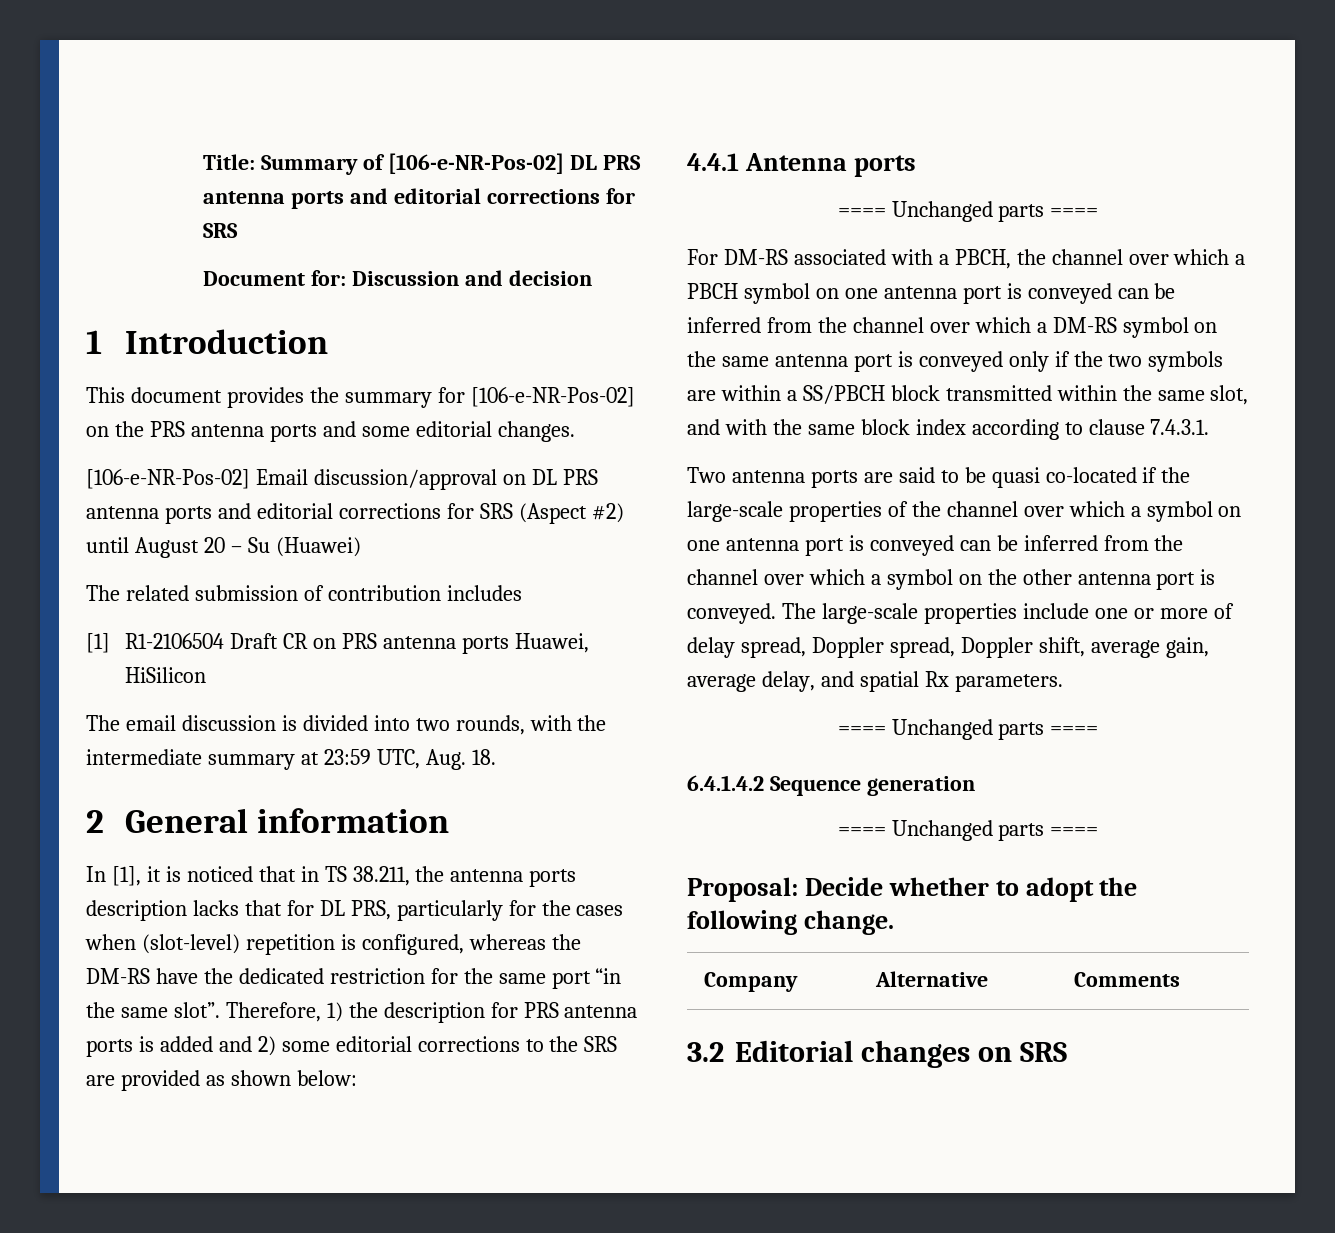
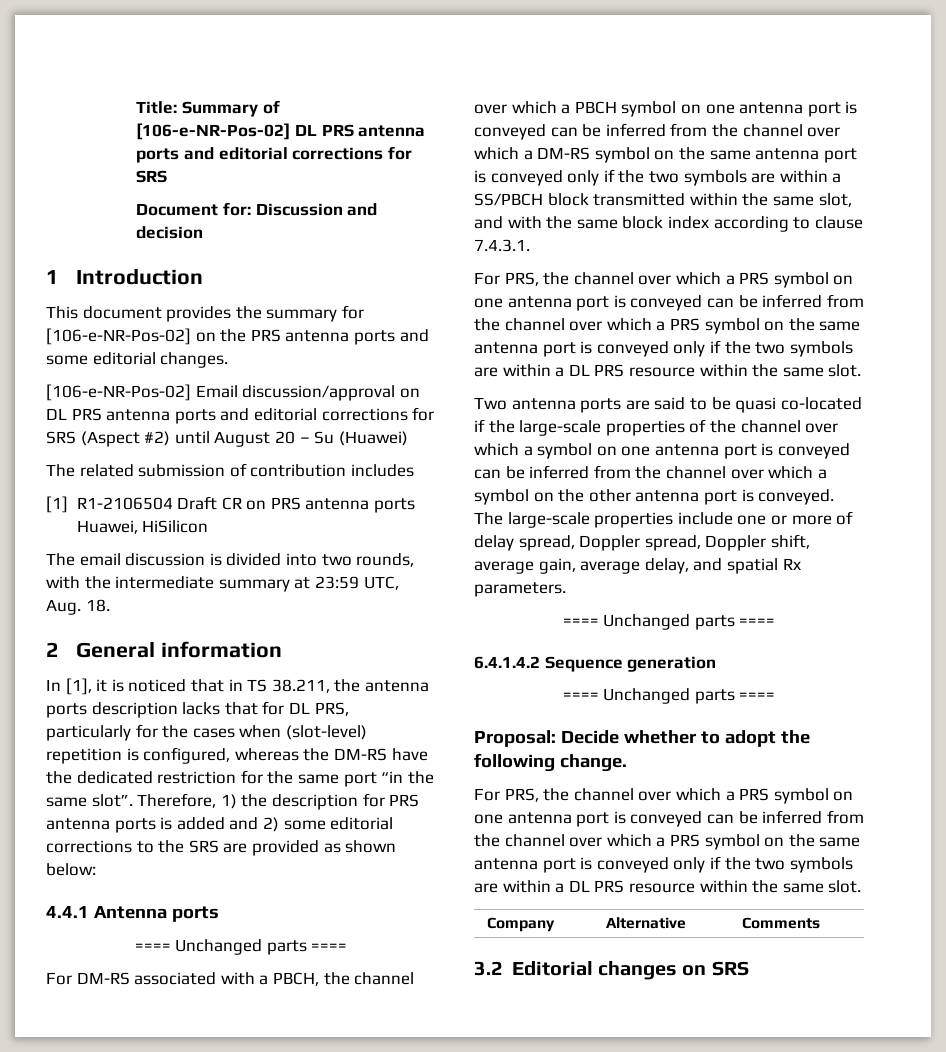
(1210, 427) none -> [474,272,854,288] [474,294,864,311] [474,318,861,334] [474,340,853,357] [474,364,862,377] // For PRS, the channel over which a PRS symbol on one antenna port is conveyed can be inferred from the channel over which a PRS symbol on the same antenna port is conveyed only if the two symbols are within a DL PRS resource within the same slot.
(894, 922) none -> [474,788,854,804] [474,810,864,827] [474,834,861,850] [474,856,853,873] [474,880,862,893] // For PRS, the channel over which a PRS symbol on one antenna port is conveyed can be inferred from the channel over which a PRS symbol on the same antenna port is conveyed only if the two symbols are within a DL PRS resource within the same slot.

